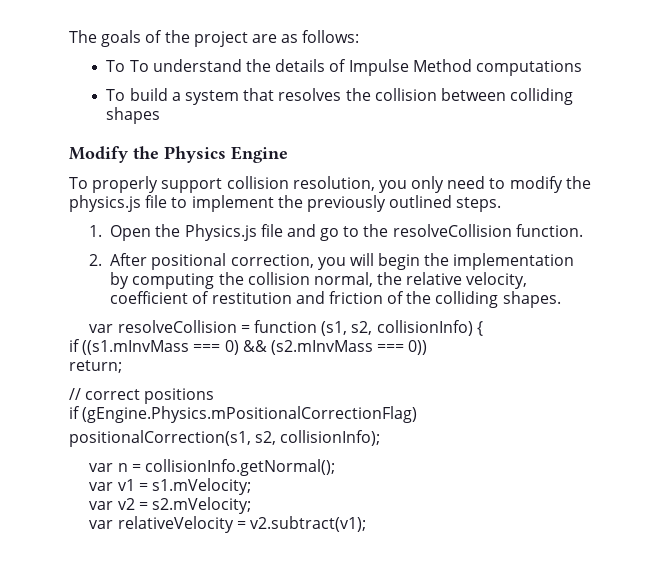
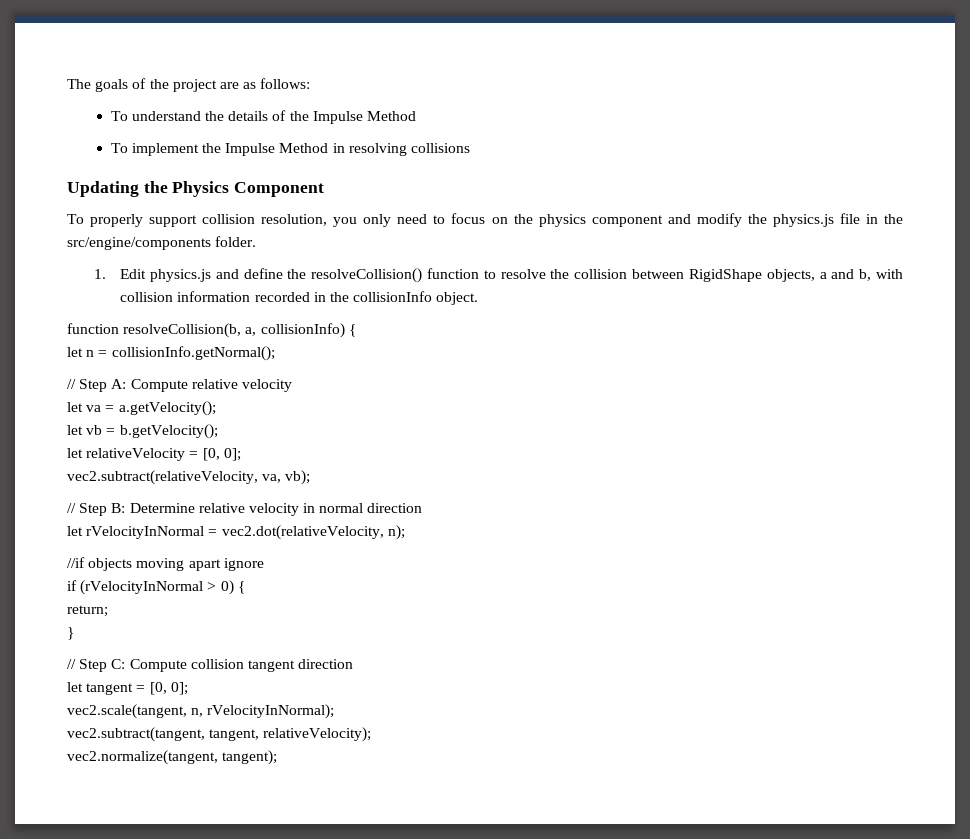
[129,60,149,72] To -> (128, 116) none
[348,59,582,76] [106,88,574,105] [106,107,161,124] [69,146,128,163] Impulse Method computations // To build a system that resolves the collision between colliding shapes // Modify -> [289,111,416,124] [110,143,470,156] [67,181,139,197] the Impulse Method // To implement the Impulse Method in resolving collisions // Updating
[231,146,288,163] Engine -> [234,182,325,197] Component
[509,176,591,193] [69,195,502,212] [89,224,583,241] [89,253,575,270] [110,272,528,289] [110,291,561,308] [89,320,483,336] [69,339,428,355] [69,360,122,373] [69,388,215,404] [69,406,418,423] [69,430,381,447] [89,459,335,476] [89,478,251,495] [89,497,251,514] [89,516,366,533] modify the physics.js file to implement the previously outlined steps. // 1. Open the Physics.js file and go to the resolveCollision function. // 2. After positional correction, you will begin the implementation by computing the collision normal, the relative velocity, coefficient of restitution and friction of the colliding shapes. // var resolveCollision = function (s1, s2, collisionInfo) { // if ((s1.mInvMass === 0) && (s2.mInvMass === 0)) // return; // // correct positions // if (gEngine.Physics.mPositionalCorrectionFlag) // positionalCorrection(s1, s2, collisionInfo); // var n = collisionInfo.getNormal(); // var v1 = s1.mVelocity; // var v2 = s2.mVelocity; // var relativeVelocity = v2.subtract(v1); -> [451,213,903,227] [67,236,257,250] [93,268,903,283] [120,291,479,305] [67,323,356,338] [67,346,275,361] [67,379,292,392] [67,401,216,416] [67,424,218,439] [67,448,241,461] [67,470,311,485] [67,503,423,516] [67,525,405,540] [67,557,264,571] [67,580,245,595] [67,605,108,617] [67,627,74,640] [67,659,354,672] [67,682,188,695] [67,704,335,719] [67,727,372,742] [67,750,278,765] focus on the physics component and modify the physics.js file in the src/engine/components folder. // 1. Edit physics.js and define the resolveCollision() function to resolve the collision between RigidShape objects, a and b, with collision information recorded in the collisionInfo object. // function resolveCollision(b, a, collisionInfo) { // let n = collisionInfo.getNormal(); // // Step A: Compute relative velocity // let va = a.getVelocity(); // let vb = b.getVelocity(); // let relativeVelocity = [0, 0]; // vec2.subtract(relativeVelocity, va, vb); // // Step B: Determine relative velocity in normal direction // let rVelocityInNormal = vec2.dot(relativeVelocity, n); // //if objects moving apart ignore // if (rVelocityInNormal > 0) { // return; // } // // Step C: Compute collision tangent direction // let tangent = [0, 0]; // vec2.scale(tangent, n, rVelocityInNormal); // vec2.subtract(tangent, tangent, relativeVelocity); // vec2.normalize(tangent, tangent);

